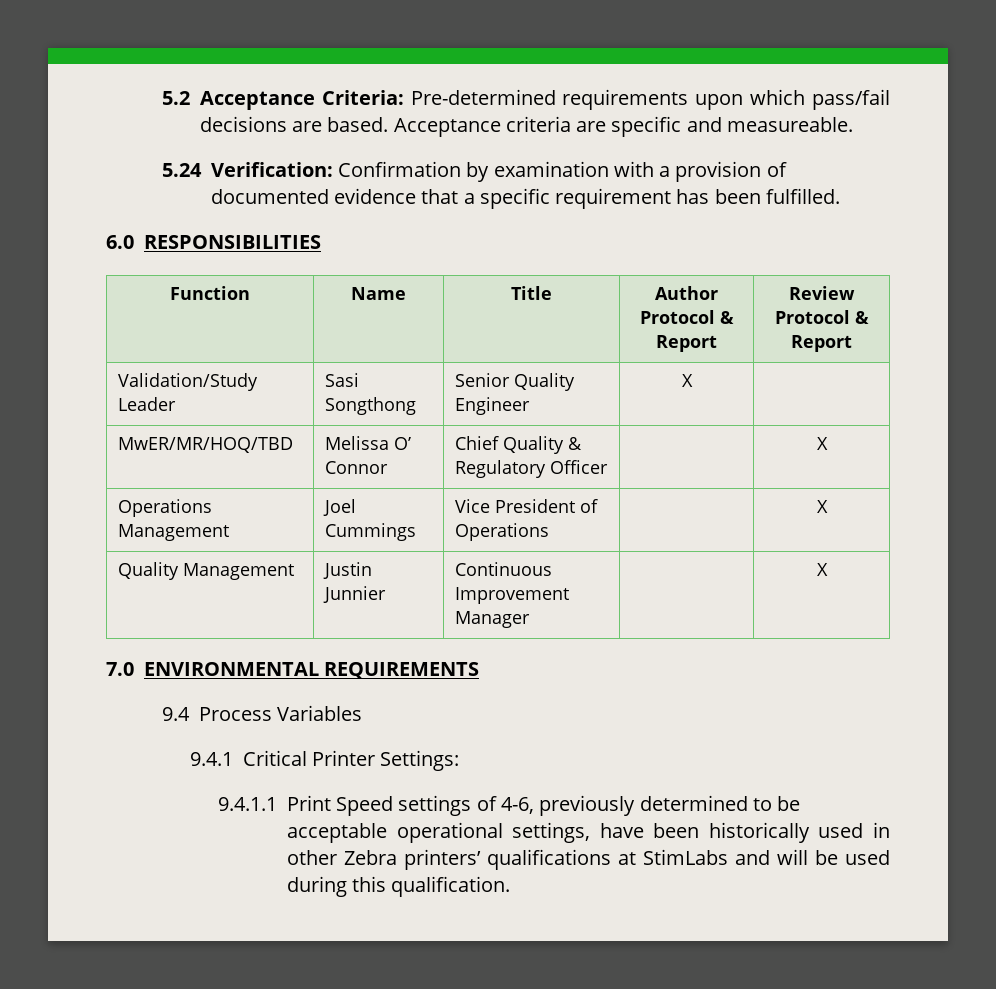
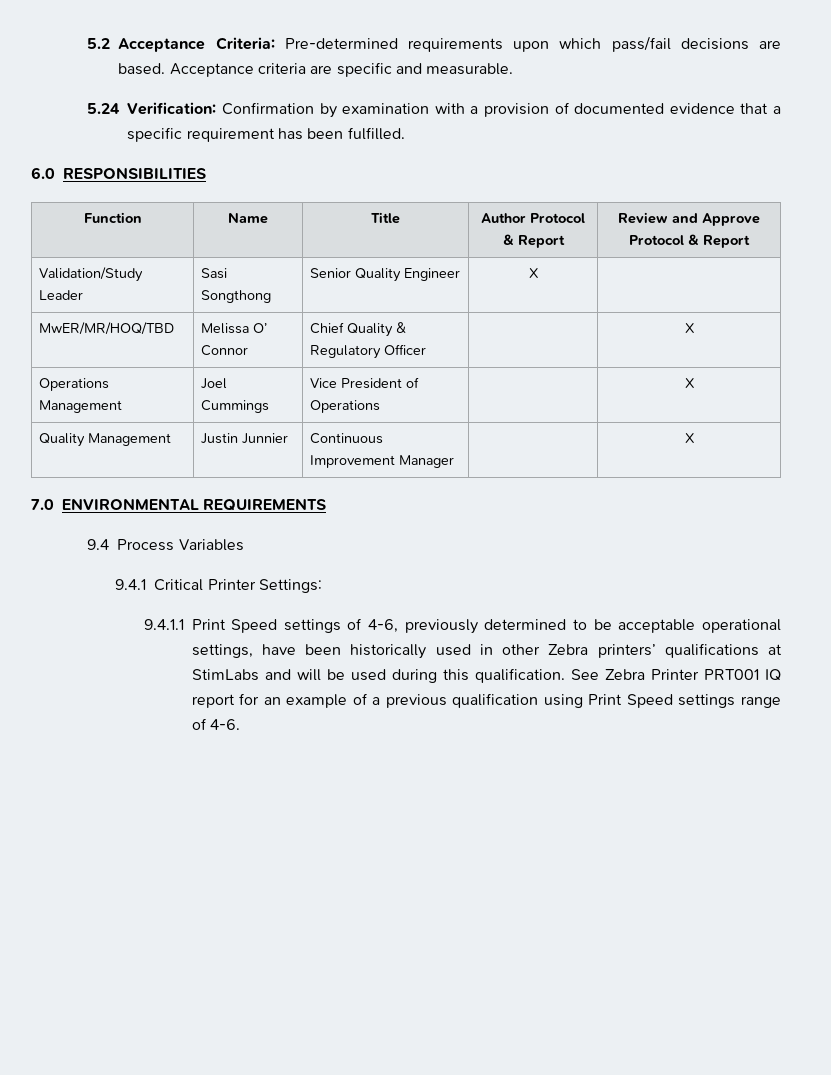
[726,117,853,132] measureable. -> [426,63,514,75] measurable.
(855, 293) none -> [672,213,760,226] and Approve
(511, 886) none -> [570,669,781,681] [191,693,781,708] [191,718,240,730] See Zebra Printer PRT001 IQ report for an example of a previous qualification using Print Speed settings range of 4-6.

